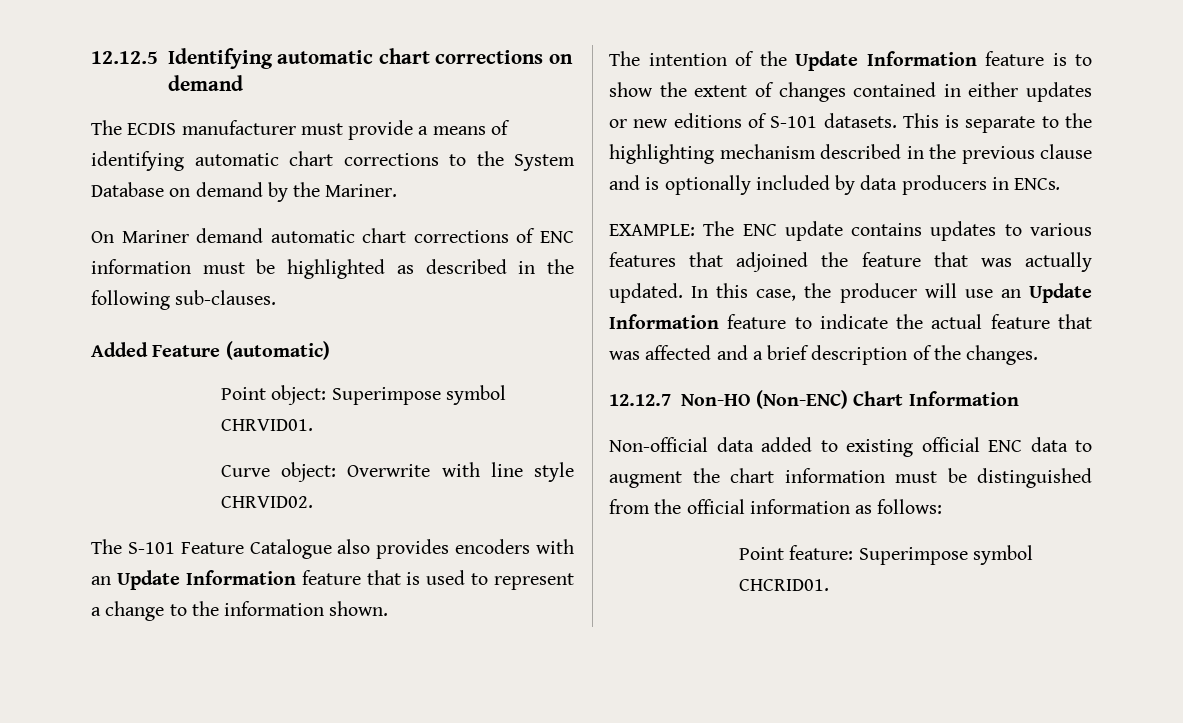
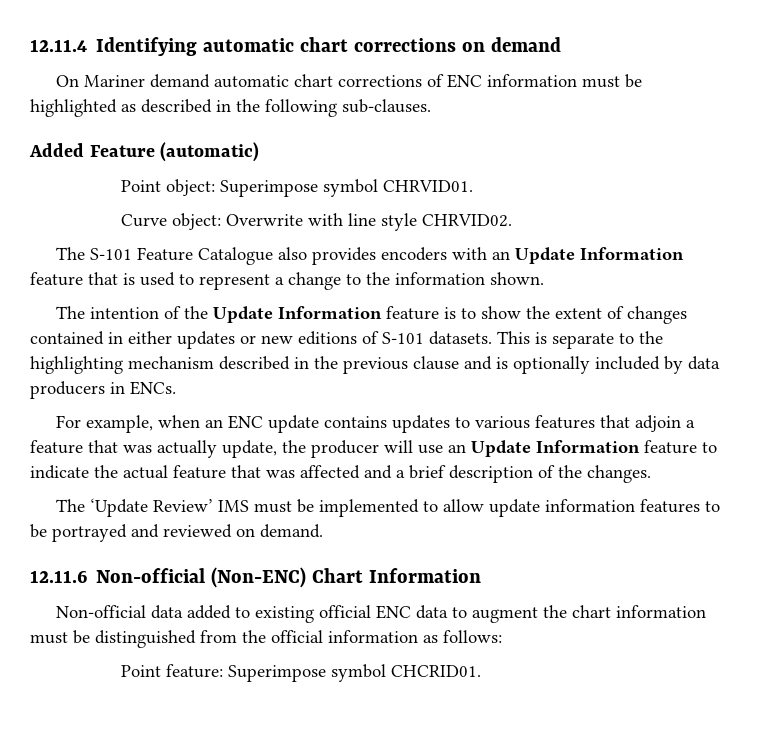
[91,51,158,64] 12.12.5 -> [30,39,87,52] 12.11.4
[91,120,510,140] [91,151,575,171] [91,182,398,202] // The ECDIS manufacturer must provide a means of identifying automatic chart corrections to the System Database on demand by the Mariner. -> (561, 44) none
[609,221,735,236] EXAMPLE: The -> [55,415,223,433] For example, when an
[736,252,849,272] adjoined the -> [634,415,695,432] adjoin a
[609,283,797,303] updated. In this case, -> [222,440,277,458] update,
[609,394,751,406] 12.12.7 Non-HO -> [55,498,720,517] [30,524,323,542] [30,568,206,583] The ‘Update Review’ IMS must be implemented to allow update information features to be portrayed and reviewed on demand. // 12.11.6 Non-official

